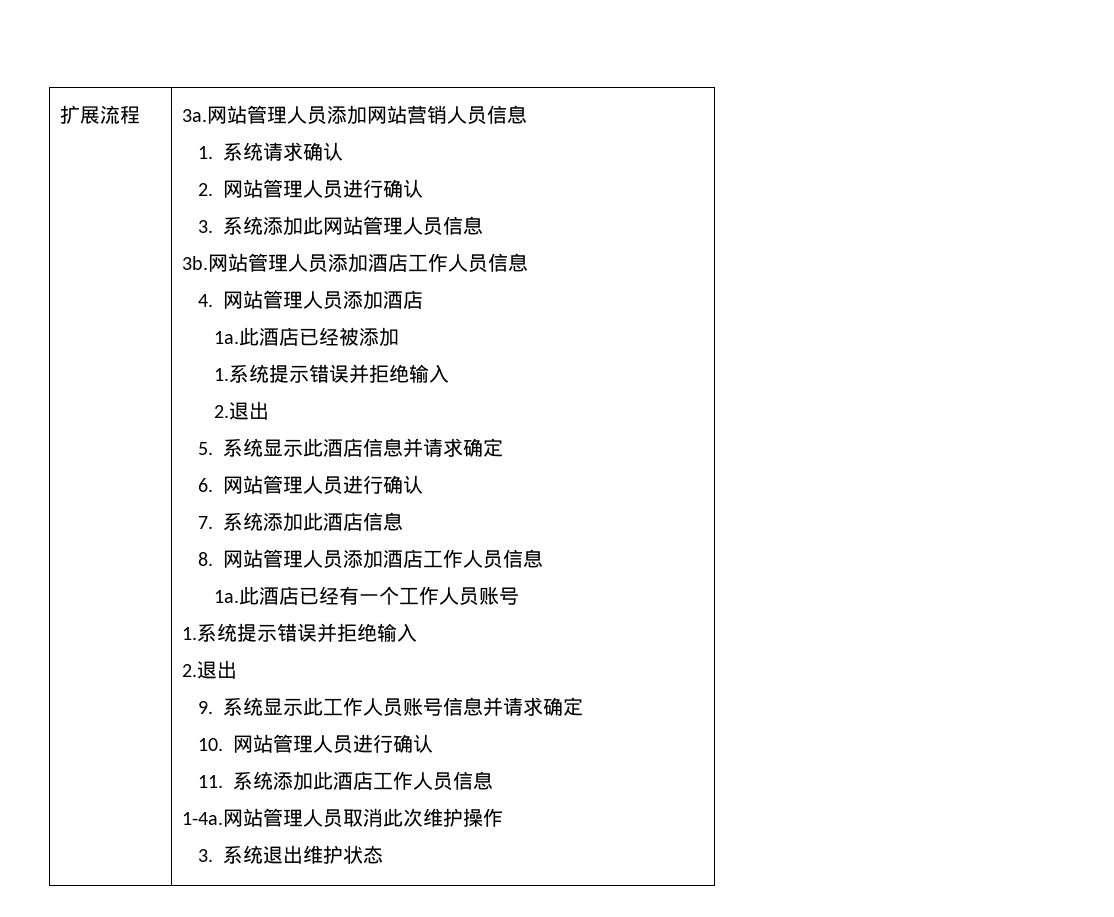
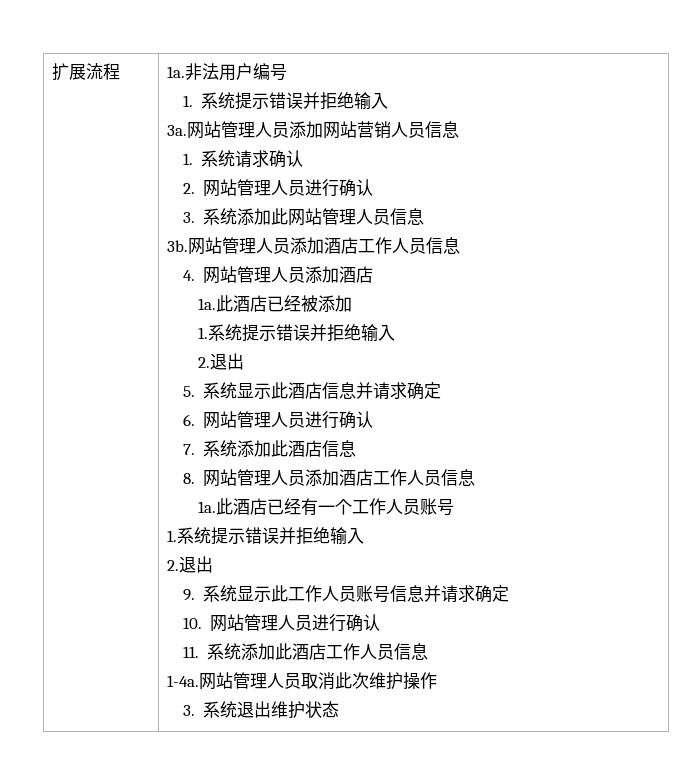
(140, 114) none -> [167,63,288,81] [182,92,389,110] 1a.非法用户编号 // 1.系统提示错误并拒绝输入 //

